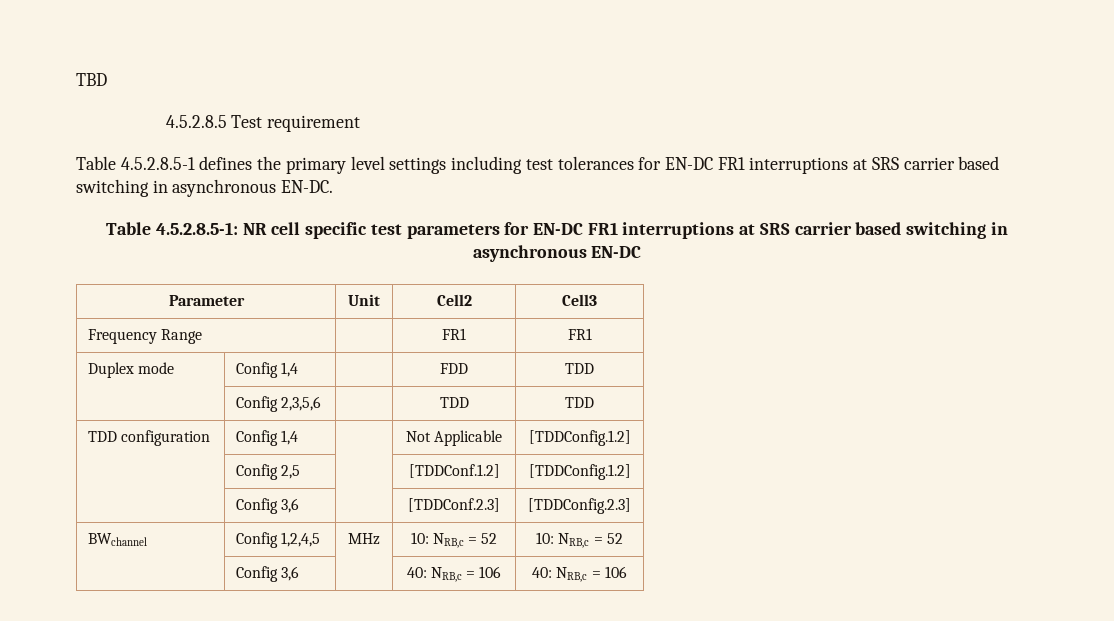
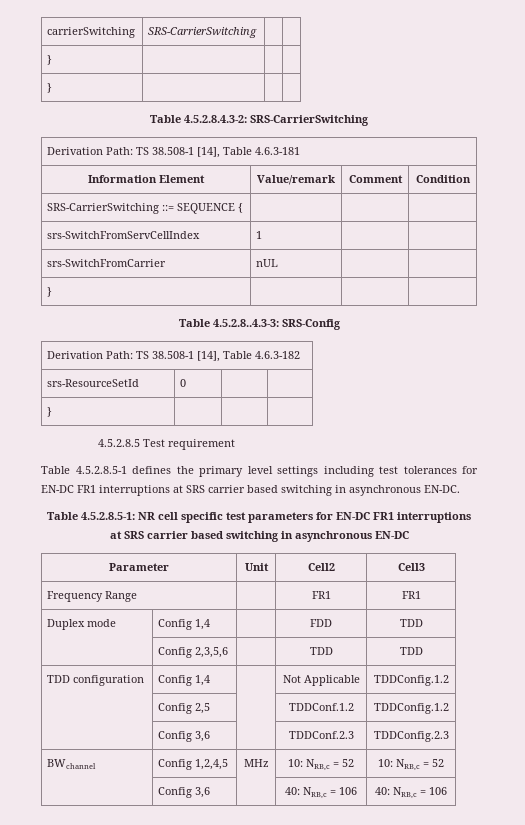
[76,73,107,86] TBD -> [47,27,136,38] [148,27,258,38] [47,55,53,65] [47,83,53,93] [150,115,369,126] [47,147,301,158] [88,175,205,183] [257,175,335,185] [348,175,403,183] [415,175,471,183] [47,203,244,214] [47,231,201,239] [256,231,263,239] [47,259,167,267] [256,259,279,267] [47,287,53,297] [178,319,341,330] [47,351,301,362] [47,379,140,387] [180,379,187,387] [47,407,53,417] carrierSwitching | SRS-CarrierSwitching | | // } | | | // } | | | // Table 4.5.2.8.4.3-2: SRS-CarrierSwitching // Derivation Path: TS 38.508-1 [14], Table 4.6.3-181 // Information Element | Value/remark | Comment | Condition // SRS-CarrierSwitching ::= SEQUENCE { | | | // srs-SwitchFromServCellIndex | 1 | | // srs-SwitchFromCarrier | nUL | | // } | | | // Table 4.5.2.8..4.3-3: SRS-Config // Derivation Path: TS 38.508-1 [14], Table 4.6.3-182 // srs-ResourceSetId | 0 | | // } | | |
[528,430,631,446] [TDDConfig.1.2] -> [373,675,449,686] TDDConfig.1.2
[408,464,500,478] [528,464,631,480] [235,498,300,514] [408,498,500,512] [528,498,631,514] [TDDConf.1.2] | [TDDConfig.1.2] // | Config 3,6 | | [TDDConf.2.3] | [TDDConfig.2.3] -> [288,703,354,711] [373,703,449,714] [158,731,211,742] [288,731,354,739] [373,731,449,742] TDDConf.1.2 | TDDConfig.1.2 // | Config 3,6 | | TDDConf.2.3 | TDDConfig.2.3

